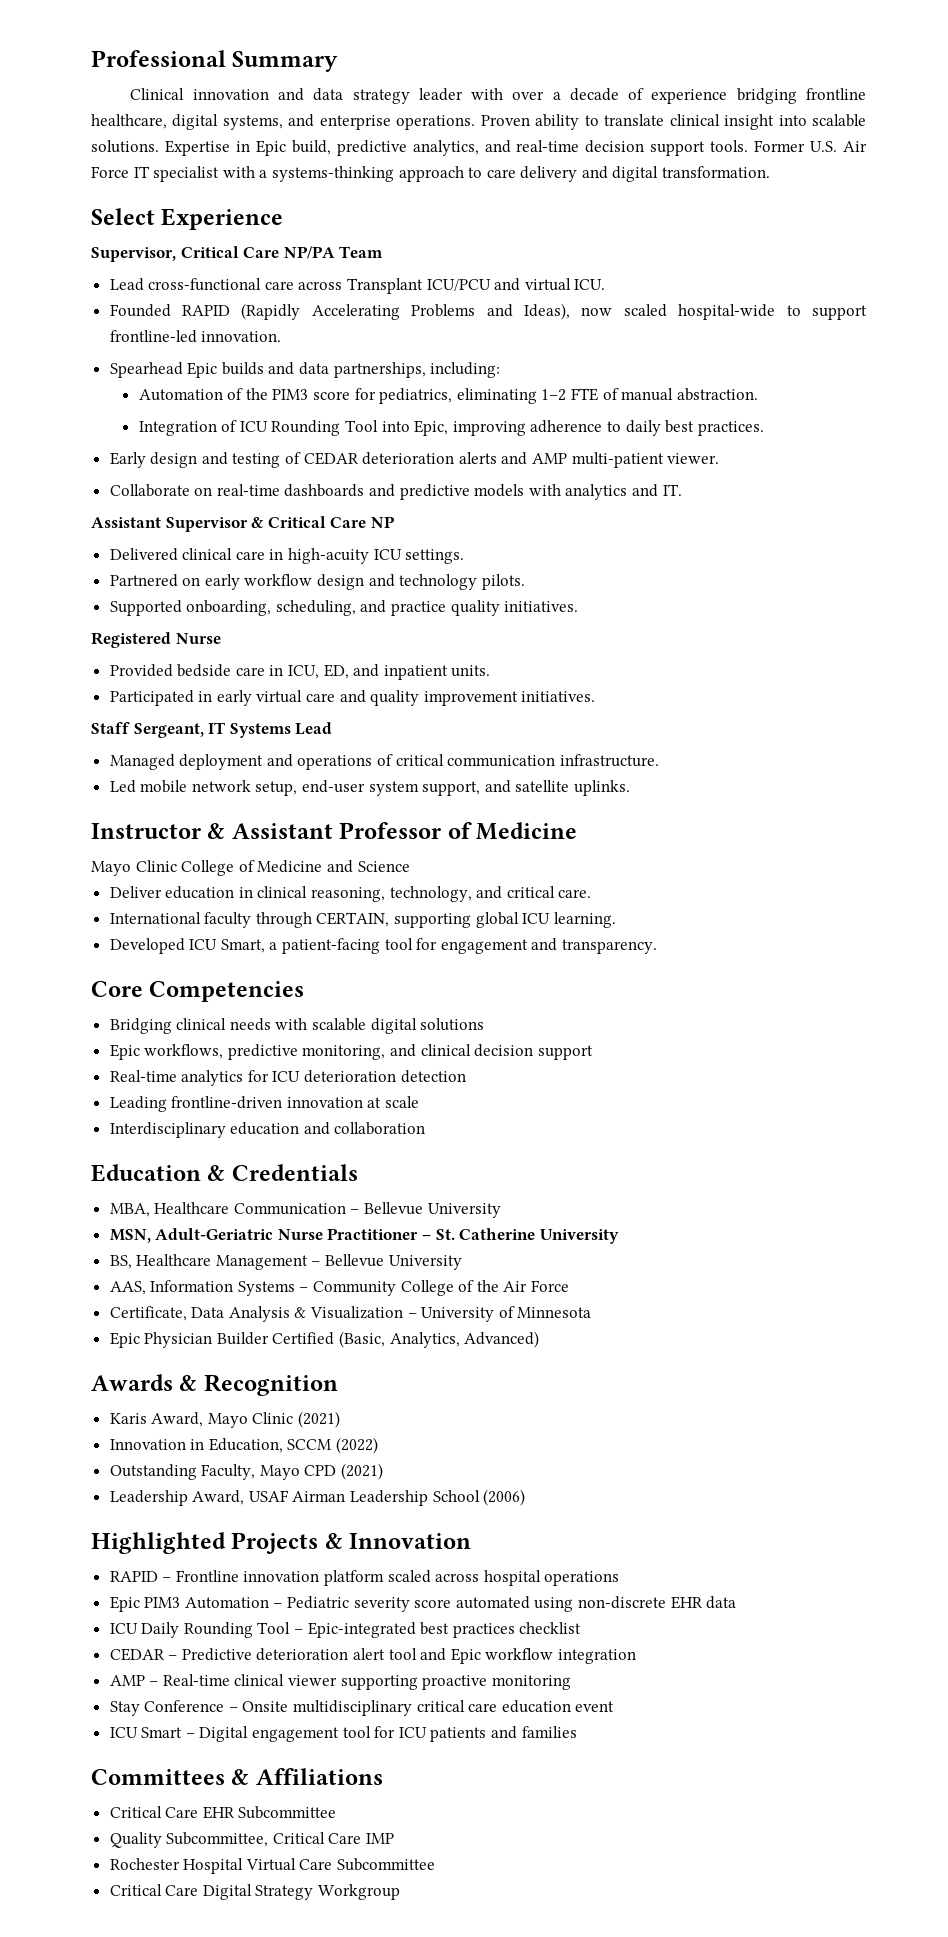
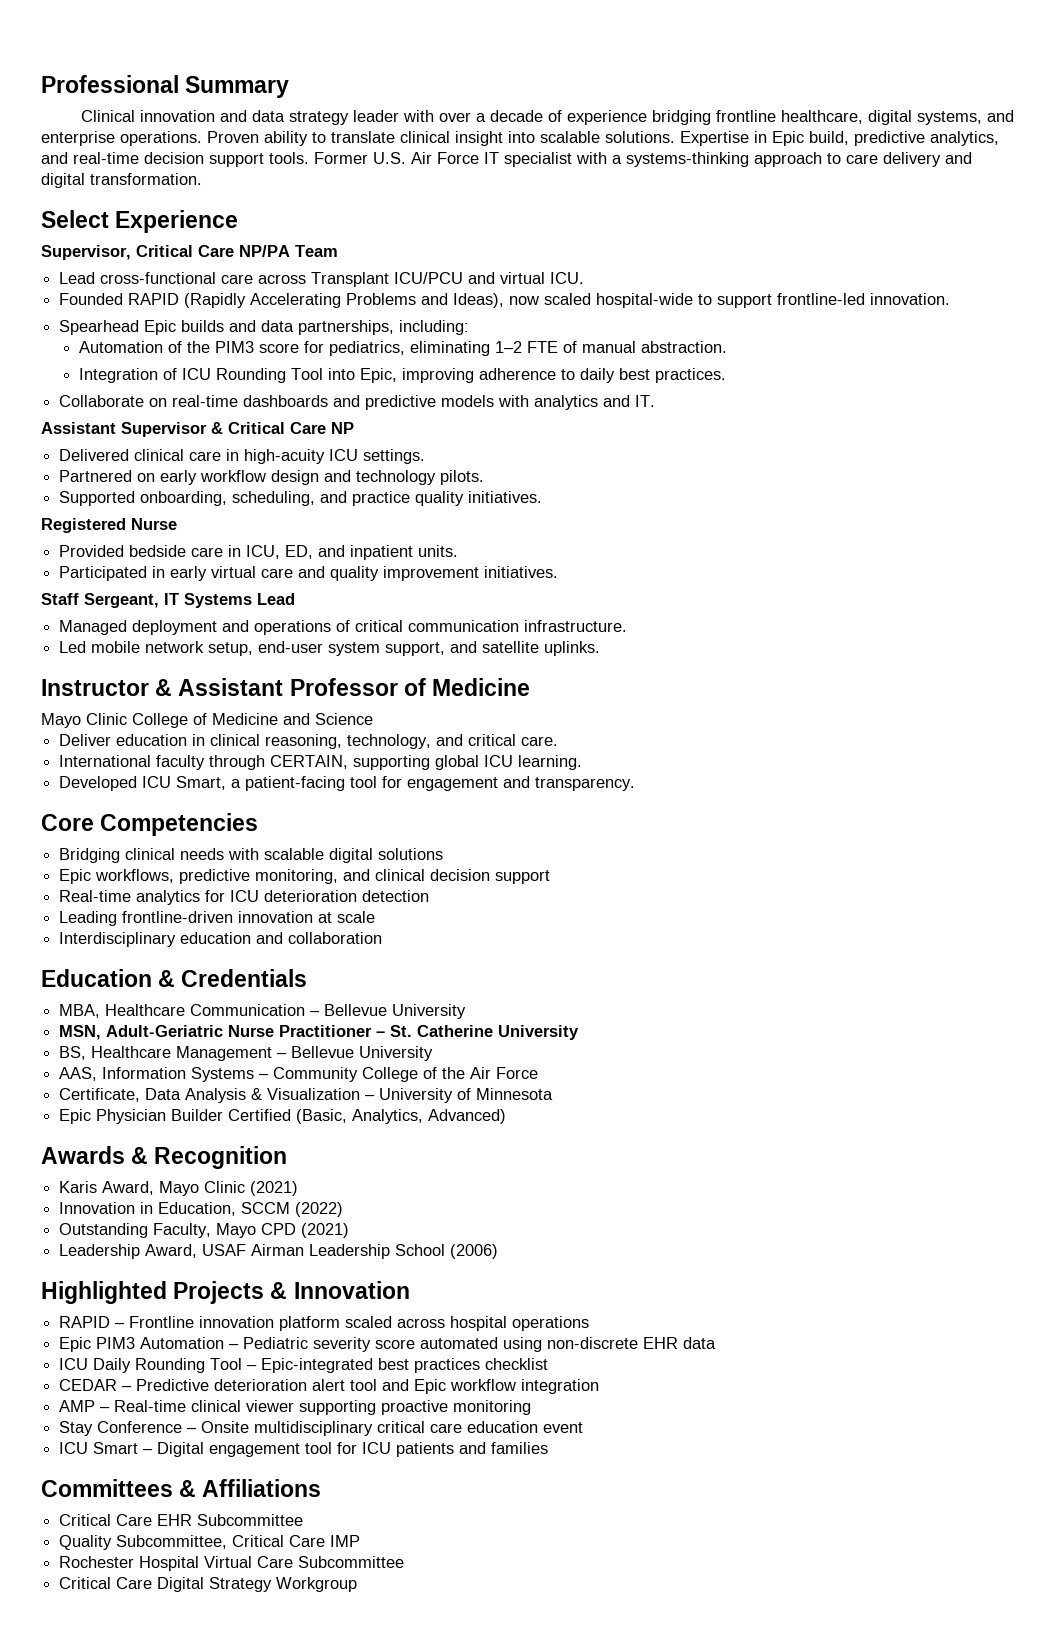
[109,452,720,468] // Early design and testing of CEDAR deterioration alerts and AMP multi-patient viewer. -> (727, 375) none

